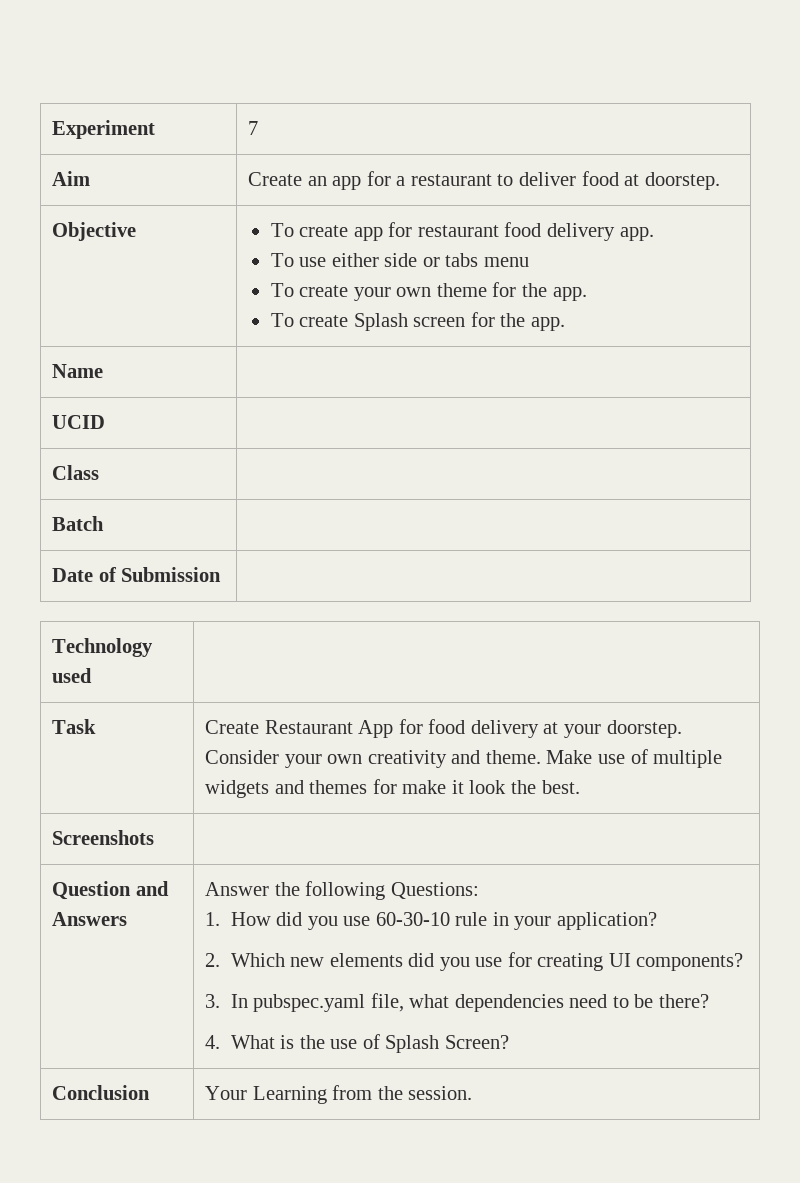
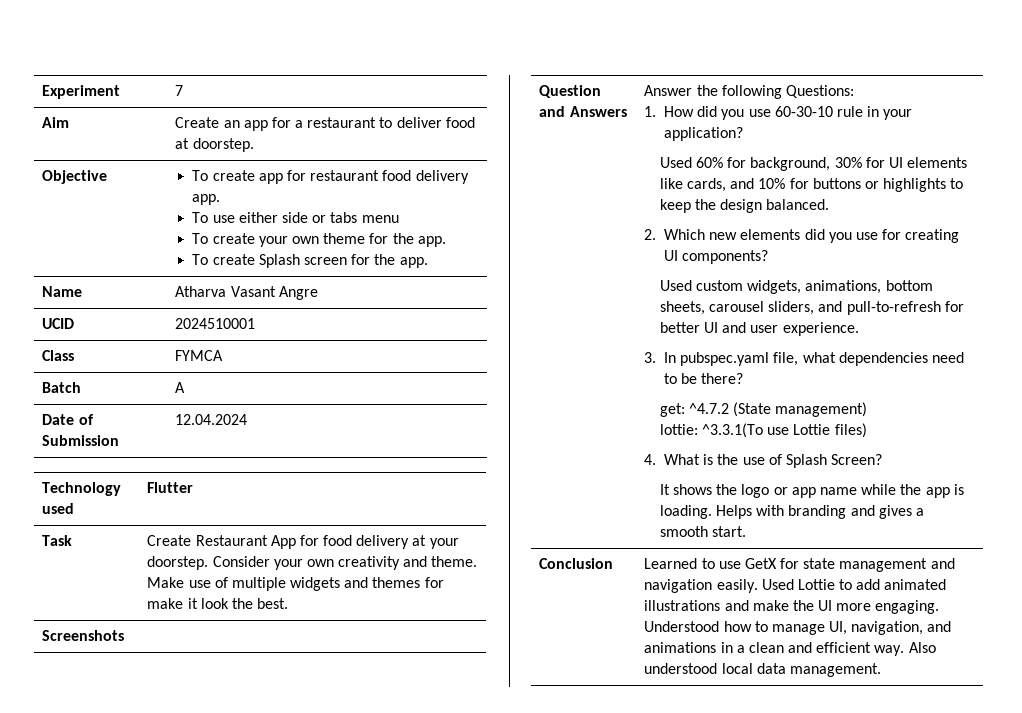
(104, 371) none -> [175,286,318,300] Atharva Vasant Angre
(106, 422) none -> [175,318,256,329] 2024510001
(100, 472) none -> [175,350,224,361] FYMCA
(105, 523) none -> [175,382,186,393] A
(222, 574) none -> [175,414,248,425] 12.04.2024
(93, 675) none -> [147,482,194,493] Flutter
(657, 921) none -> [659,157,968,171] [659,178,964,192] [659,199,830,213] // Used 60% for background, 30% for UI elements like cards, and 10% for buttons or highlights to keep the design balanced.
(744, 962) none -> [659,280,933,294] [659,301,964,315] [659,322,859,336] // Used custom widgets, animations, bottom sheets, carousel sliders, and pull-to-refresh for better UI and user experience.
(709, 1001) none -> [659,402,868,417] [659,423,867,438] // get: ^4.7.2 (State management) // lottie: ^3.3.1(To use Lottie files)
[52,1085,151,1100] [205,1085,473,1104] // Conclusion | Your Learning from the session. -> [659,484,964,498] [659,505,924,519] [659,526,747,537] [539,558,614,569] [644,558,955,572] [644,579,947,593] [644,600,940,614] [644,621,952,635] [644,642,936,656] [644,663,881,677] // It shows the logo or app name while the app is loading. Helps with branding and gives a smooth start. // Conclusion | Learned to use GetX for state management and navigation easily. Used Lottie to add animated illustrations and make the UI more engaging. Understood how to manage UI, navigation, and animations in a clean and efficient way. Also understood local data management.

